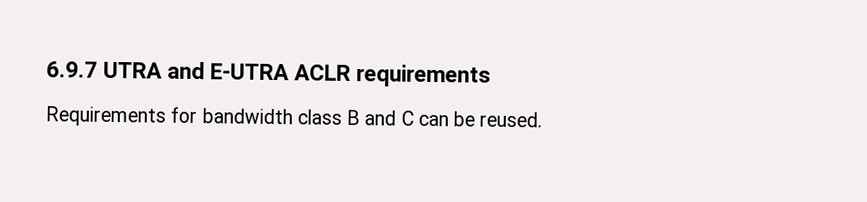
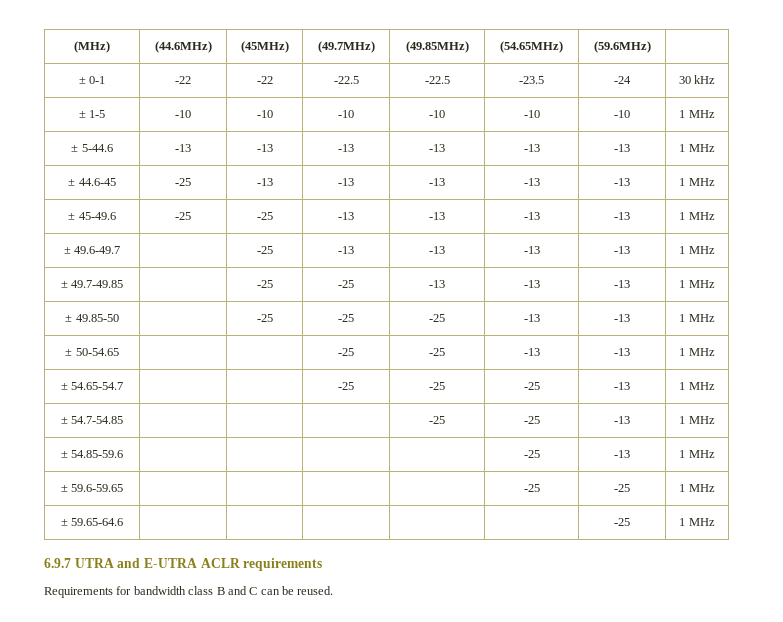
(46, 69) none -> [74,41,110,53] [154,41,212,53] [240,41,289,53] [317,41,375,53] [405,41,469,53] [500,41,563,53] [593,41,651,53] [78,76,106,84] [175,76,191,84] [256,76,273,84] [333,76,359,84] [424,76,450,84] [519,76,544,84] [614,76,631,84] [678,75,716,84] [78,110,106,118] [175,110,191,118] [256,110,273,118] [338,110,354,118] [429,110,445,118] [523,110,540,118] [614,110,630,118] [679,110,715,118] [71,144,113,152] [175,144,191,152] [256,144,273,152] [338,144,354,152] [429,144,445,152] [523,144,540,152] [614,144,630,152] [679,144,715,152] [68,178,116,186] [175,178,191,186] [256,178,273,186] [338,178,354,186] [429,178,445,186] [523,178,540,186] [614,178,630,186] [679,178,715,186] [68,212,116,220] [175,212,191,220] [256,212,273,220] [338,212,354,220] [429,212,445,220] [523,212,540,220] [614,212,630,220] [679,212,715,220] [63,246,121,254] [256,246,273,254] [338,246,354,254] [429,246,445,254] [523,246,540,254] [614,246,630,254] [679,246,715,254] [60,280,124,288] [256,280,273,288] [338,280,354,288] [429,280,445,288] [523,280,540,288] [614,280,630,288] [679,280,715,288] [65,314,119,322] [256,314,273,322] [338,314,354,322] [429,314,445,322] [523,314,540,322] [614,314,630,322] [679,314,715,322] [65,348,119,356] [338,348,354,356] [429,348,445,356] [523,348,540,356] [614,348,630,356] [679,348,715,356] [60,382,124,390] [338,382,354,390] [429,382,445,390] [523,382,540,390] [614,382,630,390] [679,382,715,390] [60,416,124,424] [429,416,445,424] [523,416,540,424] [614,416,630,424] [679,416,715,424] [60,450,124,458] [523,450,540,458] [614,450,630,458] [679,450,715,458] [60,484,124,492] [523,484,540,492] [614,484,630,492] [679,484,715,492] [60,518,124,526] [614,518,630,526] [679,518,715,526] (MHz) | (44.6MHz) | (45MHz) | (49.7MHz) | (49.85MHz) | (54.65MHz) | (59.6MHz) | // ± 0-1 | -22 | -22 | -22.5 | -22.5 | -23.5 | -24 | 30 kHz // ± 1-5 | -10 | -10 | -10 | -10 | -10 | -10 | 1 MHz // ± 5-44.6 | -13 | -13 | -13 | -13 | -13 | -13 | 1 MHz // ± 44.6-45 | -25 | -13 | -13 | -13 | -13 | -13 | 1 MHz // ± 45-49.6 | -25 | -25 | -13 | -13 | -13 | -13 | 1 MHz // ± 49.6-49.7 | | -25 | -13 | -13 | -13 | -13 | 1 MHz // ± 49.7-49.85 | | -25 | -25 | -13 | -13 | -13 | 1 MHz // ± 49.85-50 | | -25 | -25 | -25 | -13 | -13 | 1 MHz // ± 50-54.65 | | | -25 | -25 | -13 | -13 | 1 MHz // ± 54.65-54.7 | | | -25 | -25 | -25 | -13 | 1 MHz // ± 54.7-54.85 | | | | -25 | -25 | -13 | 1 MHz // ± 54.85-59.6 | | | | | -25 | -13 | 1 MHz // ± 59.6-59.65 | | | | | -25 | -25 | 1 MHz // ± 59.65-64.6 | | | | | | -25 | 1 MHz //

